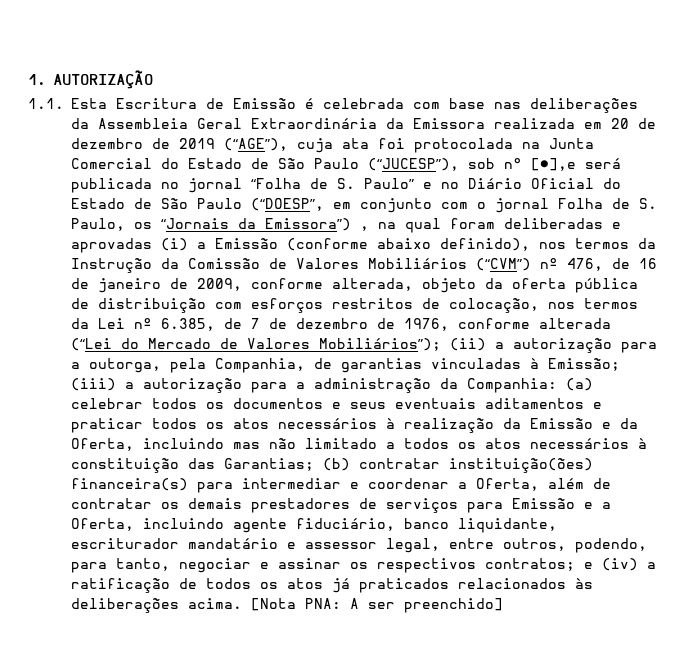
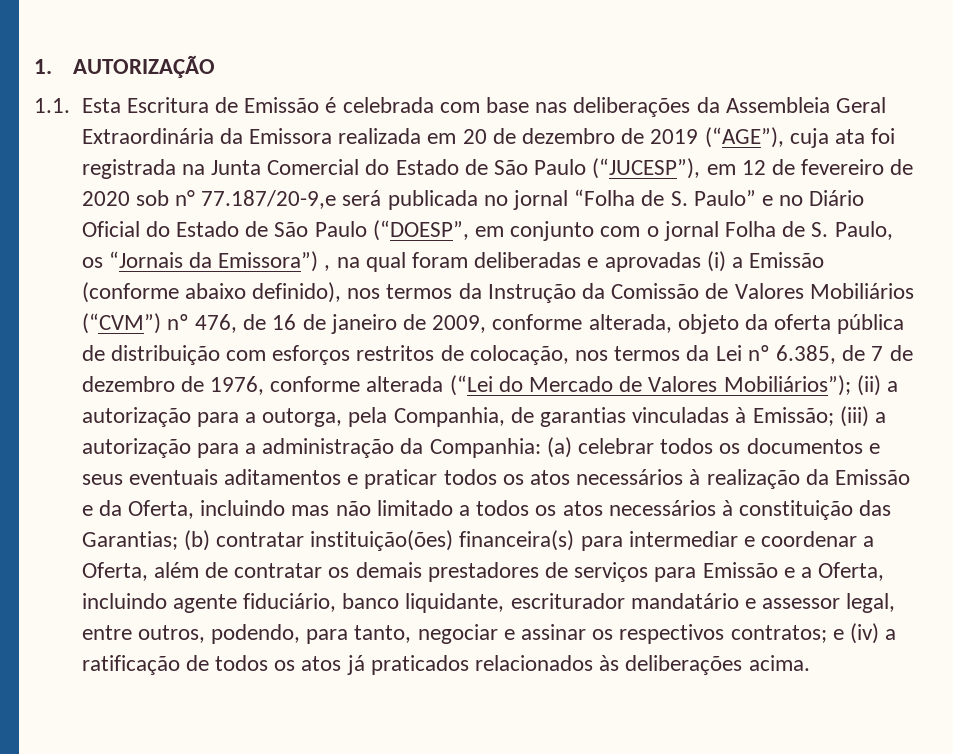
[414,138,513,153] protocolada -> [81,159,176,179] registrada
(459, 164) none -> [706,159,914,175] [81,191,130,206] em 12 de fevereiro de 2020
[531,158,576,171] [●],e -> [201,190,337,209] 77.187/20-9,e
[251,598,503,613] [Nota PNA: A ser preenchido] -> (810, 663) none

